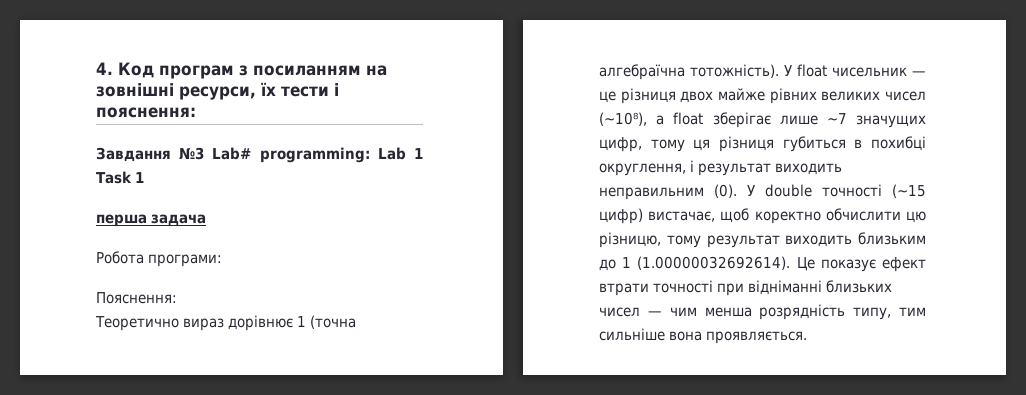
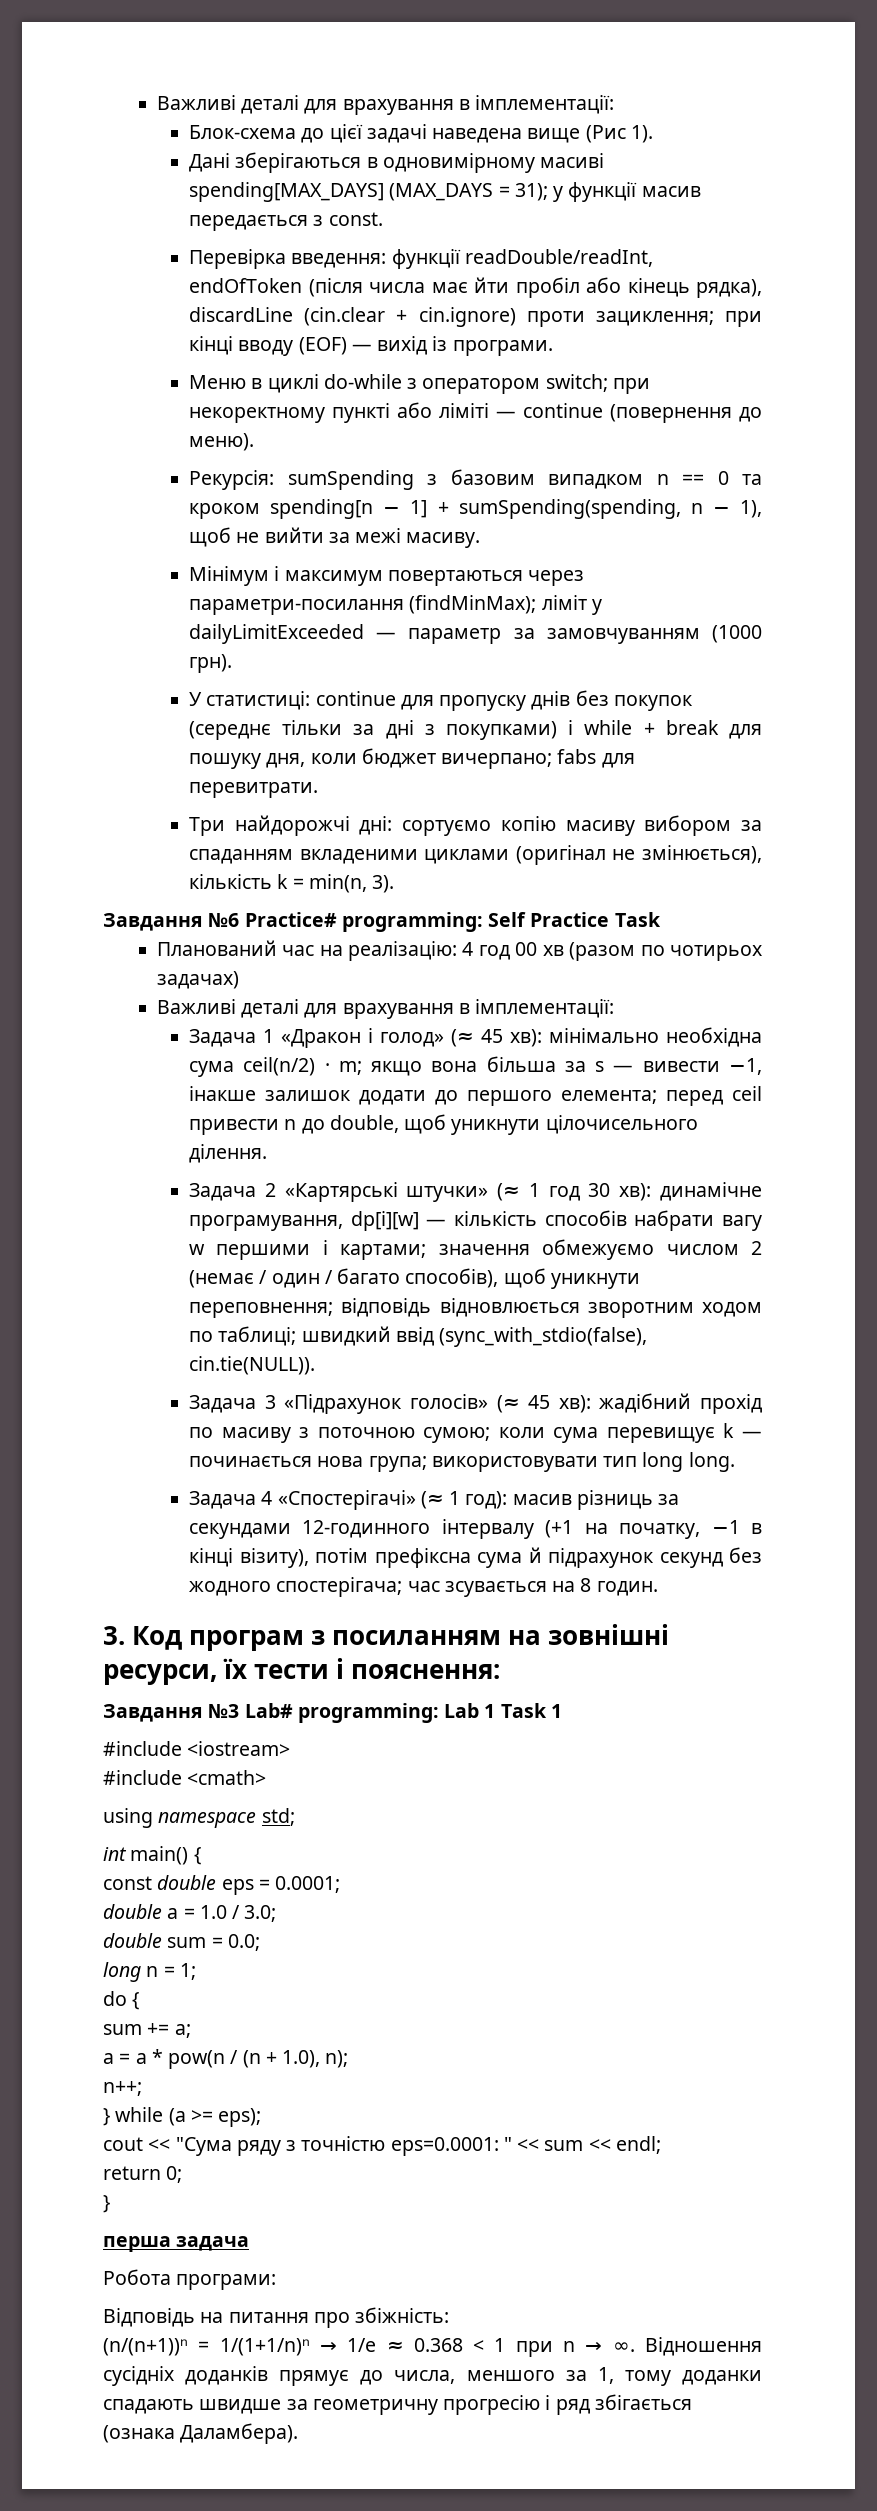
[96,62,113,75] 4. -> [156,95,615,115] [189,124,653,143] [189,152,605,173] [189,182,701,202] [189,212,383,231] [189,249,653,269] [189,277,762,298] [189,307,762,327] [189,336,553,356] [189,374,650,394] [189,402,762,423] [189,433,255,451] [189,469,763,490] [189,499,762,519] [189,527,481,548] [189,566,585,586] [189,595,602,615] [189,624,762,644] [189,654,233,673] [189,690,693,711] [189,720,762,740] [189,748,635,769] [189,782,319,798] [189,815,762,836] [189,845,762,865] [189,874,395,893] [103,912,661,932] [156,940,762,961] [156,971,239,989] [156,999,615,1019] [189,1027,762,1048] [189,1056,763,1077] [189,1086,762,1106] [189,1114,698,1135] [189,1144,268,1163] [189,1182,762,1202] [189,1210,762,1231] [189,1239,762,1260] [189,1268,640,1289] [189,1298,762,1318] [189,1326,648,1347] [189,1356,316,1375] [189,1393,762,1414] [189,1423,762,1443] [189,1452,735,1472] [189,1490,680,1510] [189,1519,762,1539] [189,1547,762,1568] [189,1577,658,1597] [103,1626,125,1645] Важливі деталі для врахування в імплементації: // Блок-схема до цієї задачі наведена вище (Рис 1). // Дані зберігаються в одновимірному масиві spending[MAX_DAYS] (MAX_DAYS = 31); у функції масив передається з const. // Перевірка введення: функції readDouble/readInt, endOfToken (після числа має йти пробіл або кінець рядка), discardLine (cin.clear + cin.ignore) проти зациклення; при кінці вводу (EOF) — вихід із програми. // Меню в циклі do-while з оператором switch; при некоректному пункті або ліміті — continue (повернення до меню). // Рекурсія: sumSpending з базовим випадком n == 0 та кроком spending[n − 1] + sumSpending(spending, n − 1), щоб не вийти за межі масиву. // Мінімум і максимум повертаються через параметри-посилання (findMinMax); ліміт у dailyLimitExceeded — параметр за замовчуванням (1000 грн). // У статистиці: continue для пропуску днів без покупок (середнє тільки за дні з покупками) і while + break для пошуку дня, коли бюджет вичерпано; fabs для перевитрати. // Три найдорожчі дні: сортуємо копію масиву вибором за спаданням вкладеними циклами (оригінал не змінюється), кількість k = min(n, 3). // Завдання №6 Practice# programming: Self Practice Task // Планований час на реалізацію: 4 год 00 хв (разом по чотирьох задачах) // Важливі деталі для врахування в імплементації: // Задача 1 «Дракон і голод» (≈ 45 хв): мінімально необхідна сума ceil(n/2) · m; якщо вона більша за s — вивести −1, інакше залишок додати до першого елемента; перед ceil привести n до double, щоб уникнути цілочисельного ділення. // Задача 2 «Картярські штучки» (≈ 1 год 30 хв): динамічне програмування, dp[i][w] — кількість способів набрати вагу w першими i картами; значення обмежуємо числом 2 (немає / один / багато способів), щоб уникнути переповнення; відповідь відновлюється зворотним ходом по таблиці; швидкий ввід (sync_with_stdio(false), cin.tie(NULL)). // Задача 3 «Підрахунок голосів» (≈ 45 хв): жадібний прохід по масиву з поточною сумою; коли сума перевищує k — починається нова група; використовувати тип long long. // Задача 4 «Спостерігачі» (≈ 1 год): масив різниць за секундами 12-годинного інтервалу (+1 на початку, −1 в кінці візиту), потім префіксна сума й підрахунок секунд без жодного спостерігача; час зсувається на 8 годин. // 3.
[96,214,207,227] [96,251,223,267] [96,292,177,304] [95,315,357,331] [599,64,926,80] [599,88,926,104] [599,112,926,128] [599,136,926,152] [599,160,843,176] [599,184,926,200] [599,208,926,224] [599,232,926,248] [599,256,926,272] [599,280,893,296] [599,304,926,320] [599,328,808,344] перша задача // Робота програми: // Пояснення: // Теоретично вираз дорівнює 1 (точна алгебраїчна тотожність). У float чисельник — це різниця двох майже рівних великих чисел (~10⁸), а float зберігає лише ~7 значущих цифр, тому ця різниця губиться в похибці округлення, і результат виходить неправильним (0). У double точності (~15 цифр) вистачає, щоб коректно обчислити цю різницю, тому результат виходить близьким до 1 (1.00000032692614). Це показує ефект втрати точності при відніманні близьких чисел — чим менша розрядність типу, тим сильніше вона проявляється. -> [103,1741,291,1756] [103,1770,267,1785] [103,1808,295,1828] [103,1846,201,1865] [103,1875,341,1895] [103,1904,277,1922] [103,1933,260,1951] [103,1962,196,1982] [103,1991,140,2010] [103,2023,191,2038] [103,2049,349,2069] [103,2081,142,2096] [103,2107,262,2127] [103,2136,661,2156] [103,2166,183,2183] [103,2195,110,2213] [103,2236,250,2252] [103,2269,277,2290] [103,2307,450,2328] [103,2337,762,2357] [103,2366,762,2386] [103,2394,692,2415] [103,2423,299,2444] #include <iostream> // #include <cmath> // using namespace std; // int main() { // const double eps = 0.0001; // double a = 1.0 / 3.0; // double sum = 0.0; // long n = 1; // do { // sum += a; // a = a * pow(n / (n + 1.0), n); // n++; // } while (a >= eps); // cout << "Сума ряду з точністю eps=0.0001: " << sum << endl; // return 0; // } // перша задача // Робота програми: // Відповідь на питання про збіжність: // (n/(n+1))ⁿ = 1/(1+1/n)ⁿ → 1/e ≈ 0.368 < 1 при n → ∞. Відношення сусідніх доданків прямує до числа, меншого за 1, тому доданки спадають швидше за геометричну прогресію і ряд збігається (ознака Даламбера).

